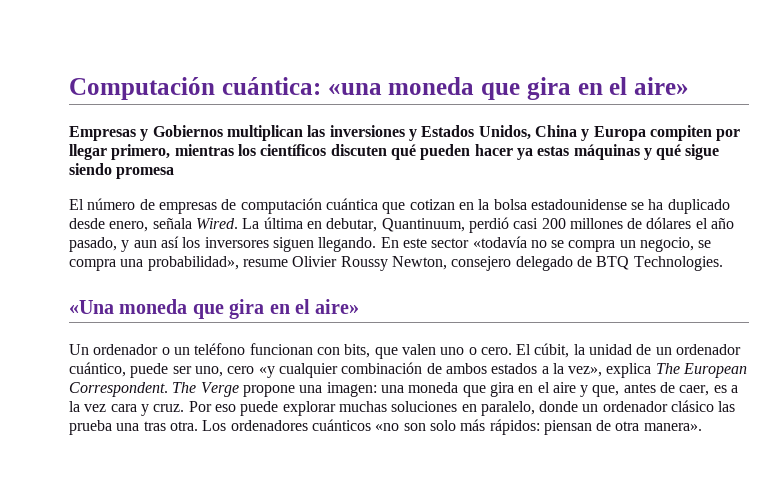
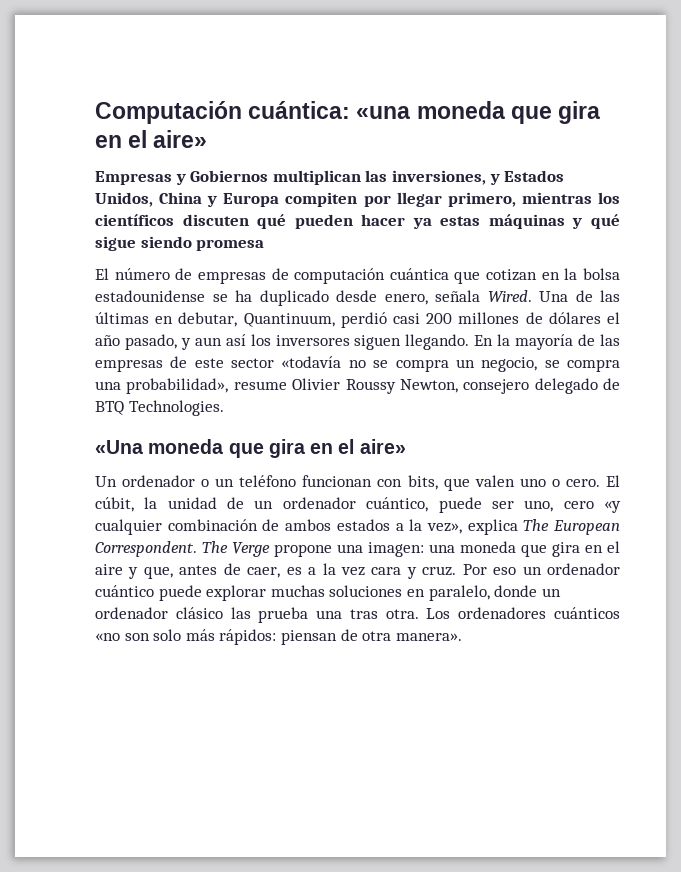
[329,125,405,137] inversiones -> [391,170,486,185] inversiones,
[242,217,303,229] La última -> [539,290,620,302] [95,312,149,324] Una de las últimas
(399, 242) none -> [497,334,620,350] [95,356,188,372] la mayoría de las empresas de
(236, 408) none -> [522,563,620,575] [95,585,154,597] un ordenador cuántico

